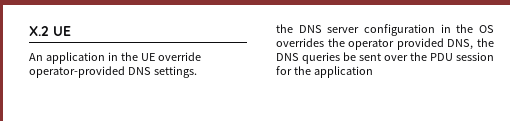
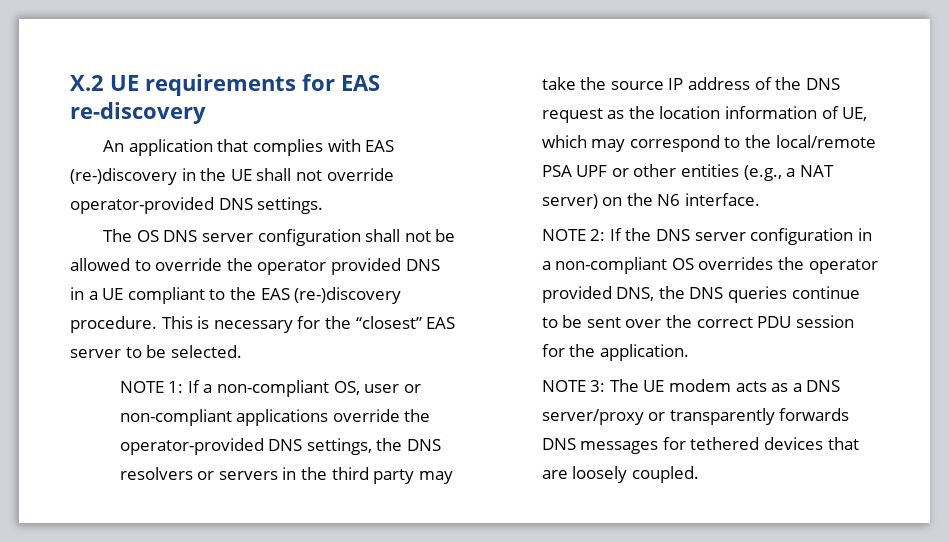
[29,52,105,64] // An application -> [145,74,380,96] [70,102,206,124] [103,139,395,156] [70,168,177,185] requirements for EAS re-discovery // An application that complies with EAS (re-)discovery
(155, 57) none -> [256,168,322,181] shall not
(197, 72) none -> [103,229,456,246] [70,258,440,275] [70,287,402,304] [70,316,456,333] [70,345,242,358] [119,380,421,397] [119,409,431,426] [119,438,441,455] [119,467,453,484] [541,77,840,90] [541,106,868,123] [541,135,876,152] [541,164,834,181] [541,193,760,209] [541,228,622,241] The OS DNS server configuration shall not be allowed to override the operator provided DNS in a UE compliant to the EAS (re-)discovery procedure. This is necessary for the “closest” EAS server to be selected. // NOTE 1: If a non-compliant OS, user or non-compliant applications override the operator-provided DNS settings, the DNS resolvers or servers in the third party may take the source IP address of the DNS request as the location information of UE, which may correspond to the local/remote PSA UPF or other entities (e.g., a NAT server) on the N6 interface. // NOTE 2: If
[456,24,474,33] the -> [541,257,668,274] a non-compliant
(340, 58) none -> [791,286,860,299] [541,317,558,328] continue to
(427, 56) none -> [696,317,753,328] correct
[313,66,373,78] application -> [599,344,689,361] [541,379,841,392] [541,408,850,425] [541,437,859,454] [541,466,699,483] application. // NOTE 3: The UE modem acts as a DNS server/proxy or transparently forwards DNS messages for tethered devices that are loosely coupled.

